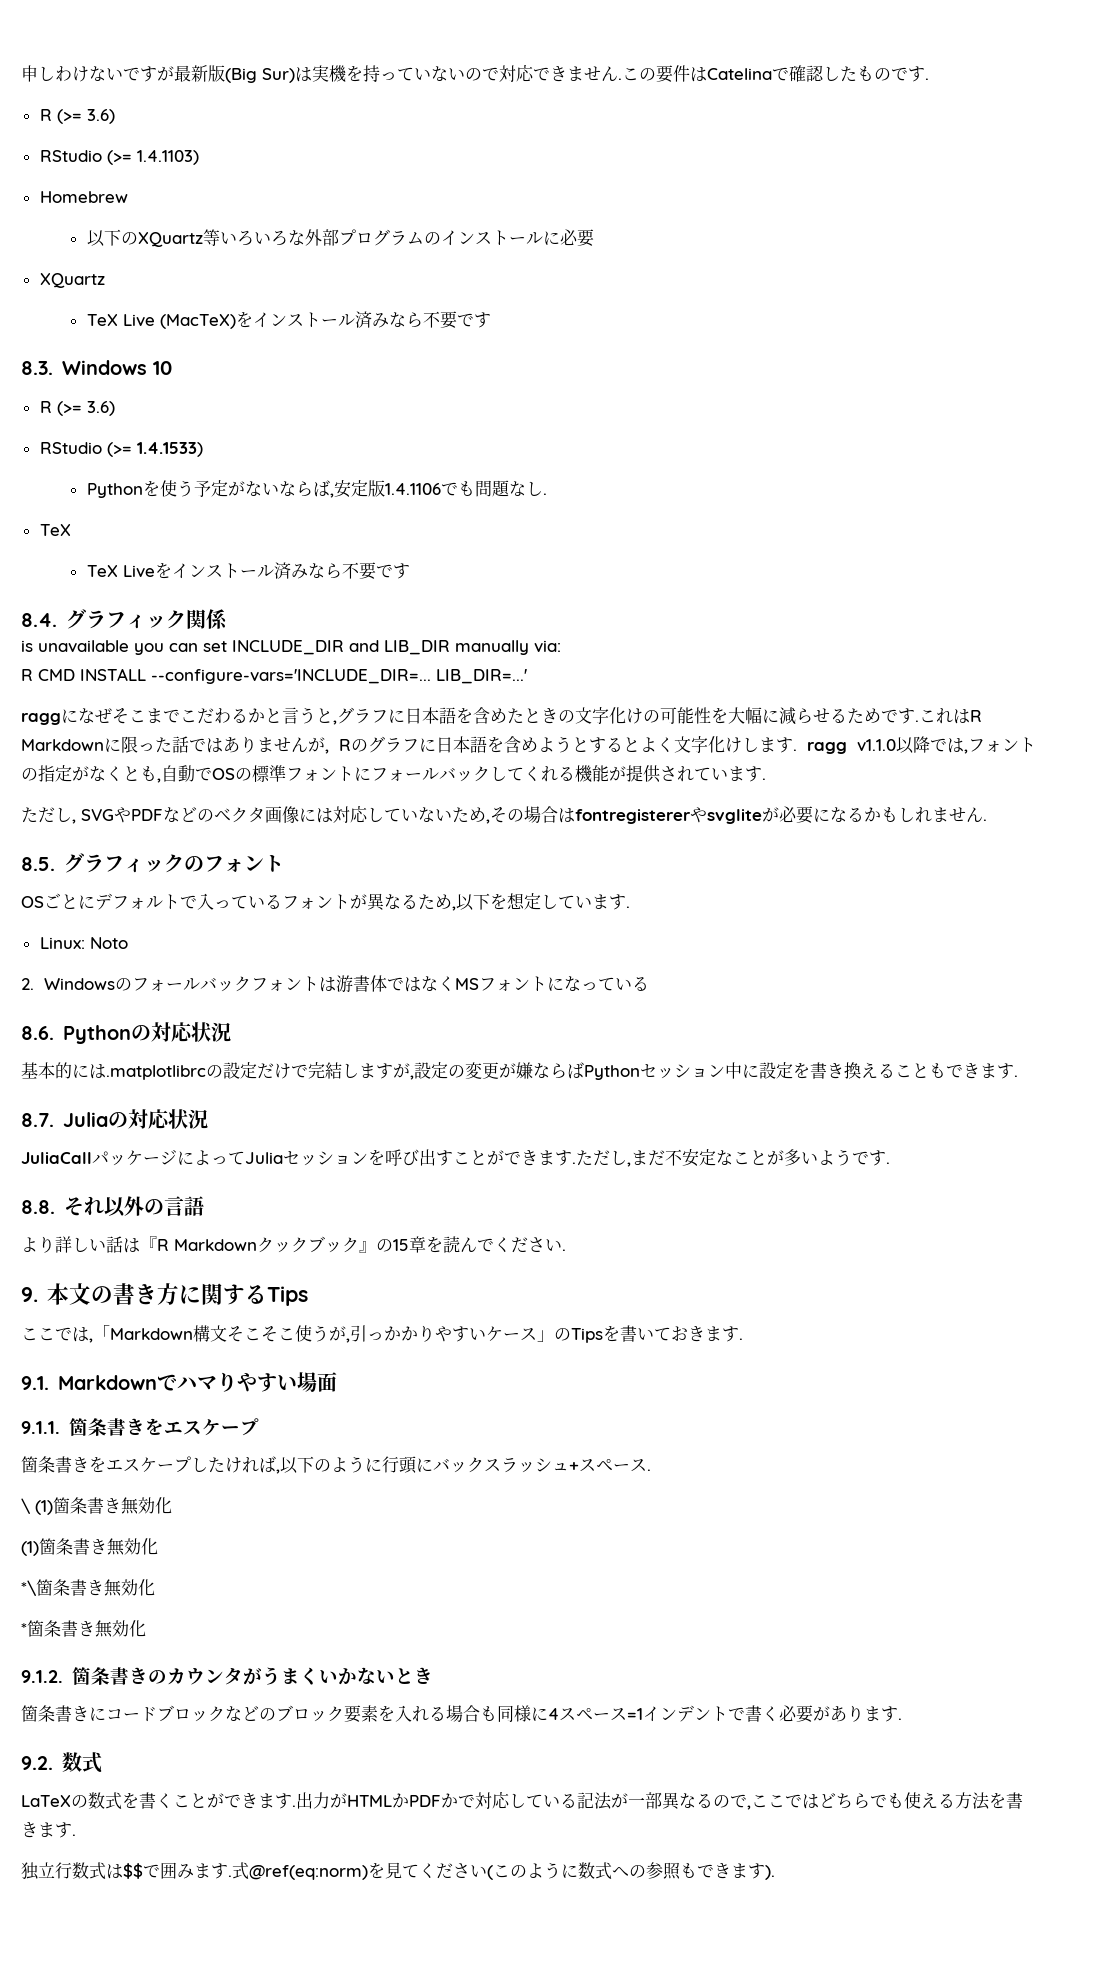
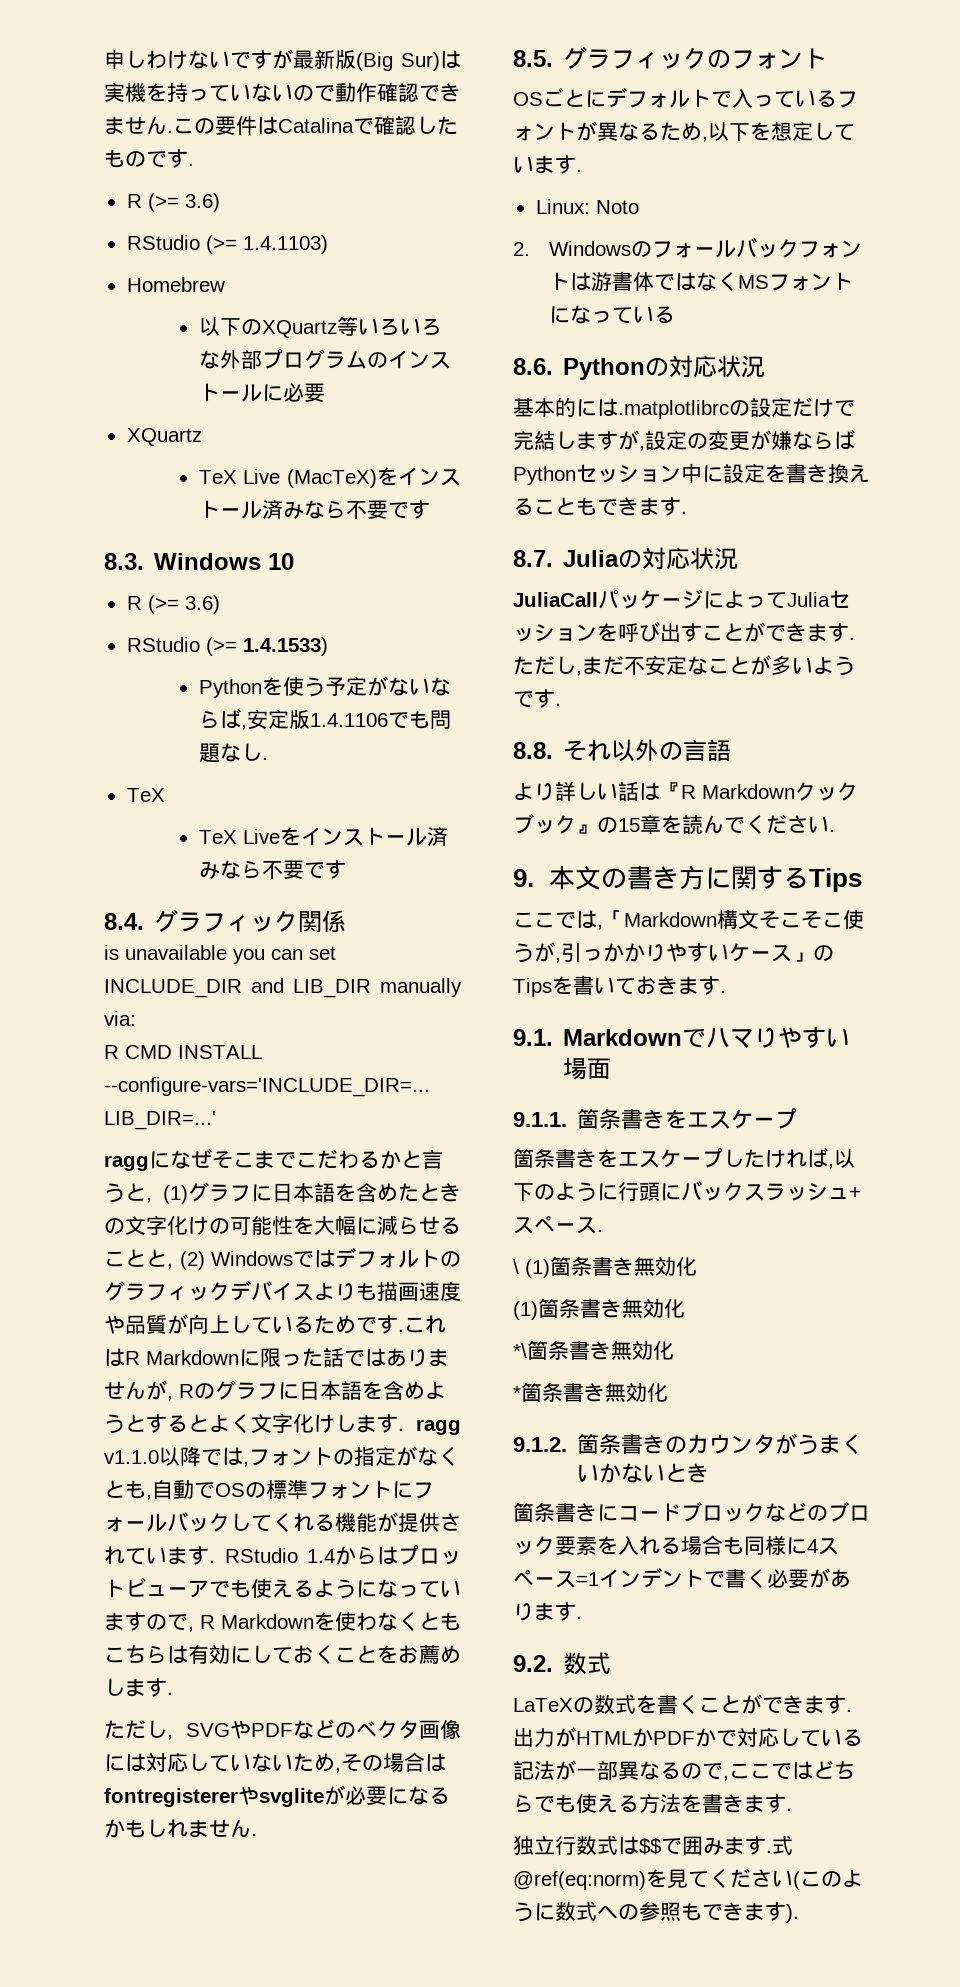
[499,65,534,82] 対応 -> [335,83,419,102] 動作確認
[707,68,772,80] Catelina -> [278,118,354,133] Catalina
(337, 722) none -> [163,1185,188,1204] (1)
(847, 715) none -> [104,1247,461,1270] [104,1280,461,1301] [104,1314,314,1334] ことと, (2) Windowsではデフォルトのグラフィックデバイスよりも描画速度や品質が向上している
(766, 779) none -> [224,1545,461,1565] [104,1578,461,1599] [104,1611,461,1632] [104,1644,461,1664] [104,1678,173,1697] RStudio 1.4からはプロットビューアでも使えるようになっていますので, R Markdownを使わなくともこちらは有効にしておくことをお薦めします.

